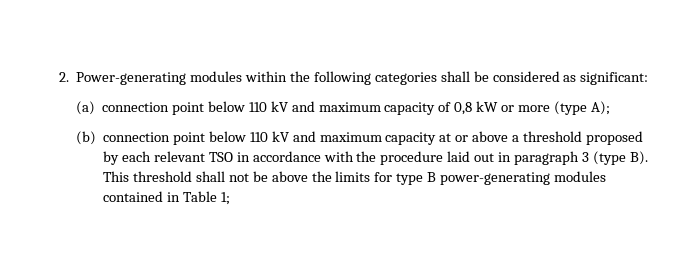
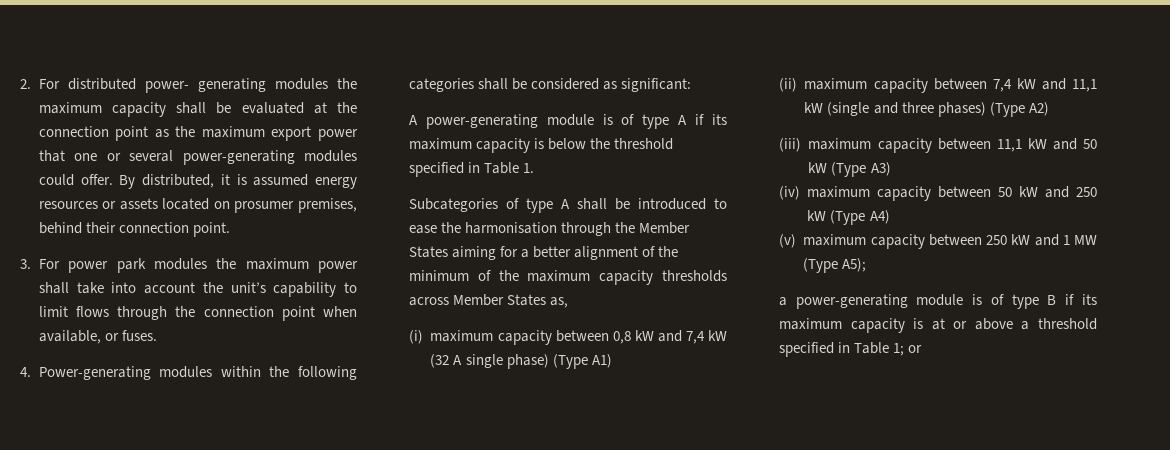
(69, 77) none -> [38,78,358,93] [38,102,357,117] [38,126,358,141] [38,150,357,165] [38,174,357,189] [38,198,357,213] [38,222,231,237] [20,258,358,273] [38,282,357,297] [38,306,357,321] [38,330,158,344] [20,367,31,377] For distributed power- generating modules the maximum capacity shall be evaluated at the connection point as the maximum export power that one or several power-generating modules could offer. By distributed, it is assumed energy resources or assets located on prosumer premises, behind their connection point. // 3. For power park modules the maximum power shall take into account the unit’s capability to limit flows through the connection point when available, or fuses. // 4.
[75,101,610,115] [75,131,437,145] (a) connection point below 110 kV and maximum capacity of 0,8 kW or more (type A); // (b) connection point below 110 kV and maximum capacity -> [408,114,728,129] [408,138,674,153] [408,162,535,177] [408,198,727,213] [408,222,691,236] [408,246,679,260] [408,270,727,285] [408,294,569,308] [408,330,727,345] [430,354,612,369] [778,78,1097,93] [804,102,1049,117] [778,138,1097,153] [808,162,891,177] [778,186,1097,201] [807,210,890,225] [778,234,1097,249] [803,258,867,273] [778,294,1097,309] [778,318,924,333] A power-generating module is of type A if its maximum capacity is below the threshold specified in Table 1. // Subcategories of type A shall be introduced to ease the harmonisation through the Member States aiming for a better alignment of the minimum of the maximum capacity thresholds across Member States as, // (i) maximum capacity between 0,8 kW and 7,4 kW (32 A single phase) (Type A1) // (ii) maximum capacity between 7,4 kW and 11,1 kW (single and three phases) (Type A2) // (iii) maximum capacity between 11,1 kW and 50 kW (Type A3) // (iv) maximum capacity between 50 kW and 250 kW (Type A4) // (v) maximum capacity between 250 kW and 1 MW (Type A5); // a power-generating module is of type B if its maximum capacity is
[585,131,643,145] [103,151,648,165] [103,171,607,185] [103,191,164,202] proposed by each relevant TSO in accordance with the procedure laid out in paragraph 3 (type B). This threshold shall not be above the limits for type B power-generating modules contained -> [778,342,834,357] specified
(230, 198) none -> [908,345,923,353] or

